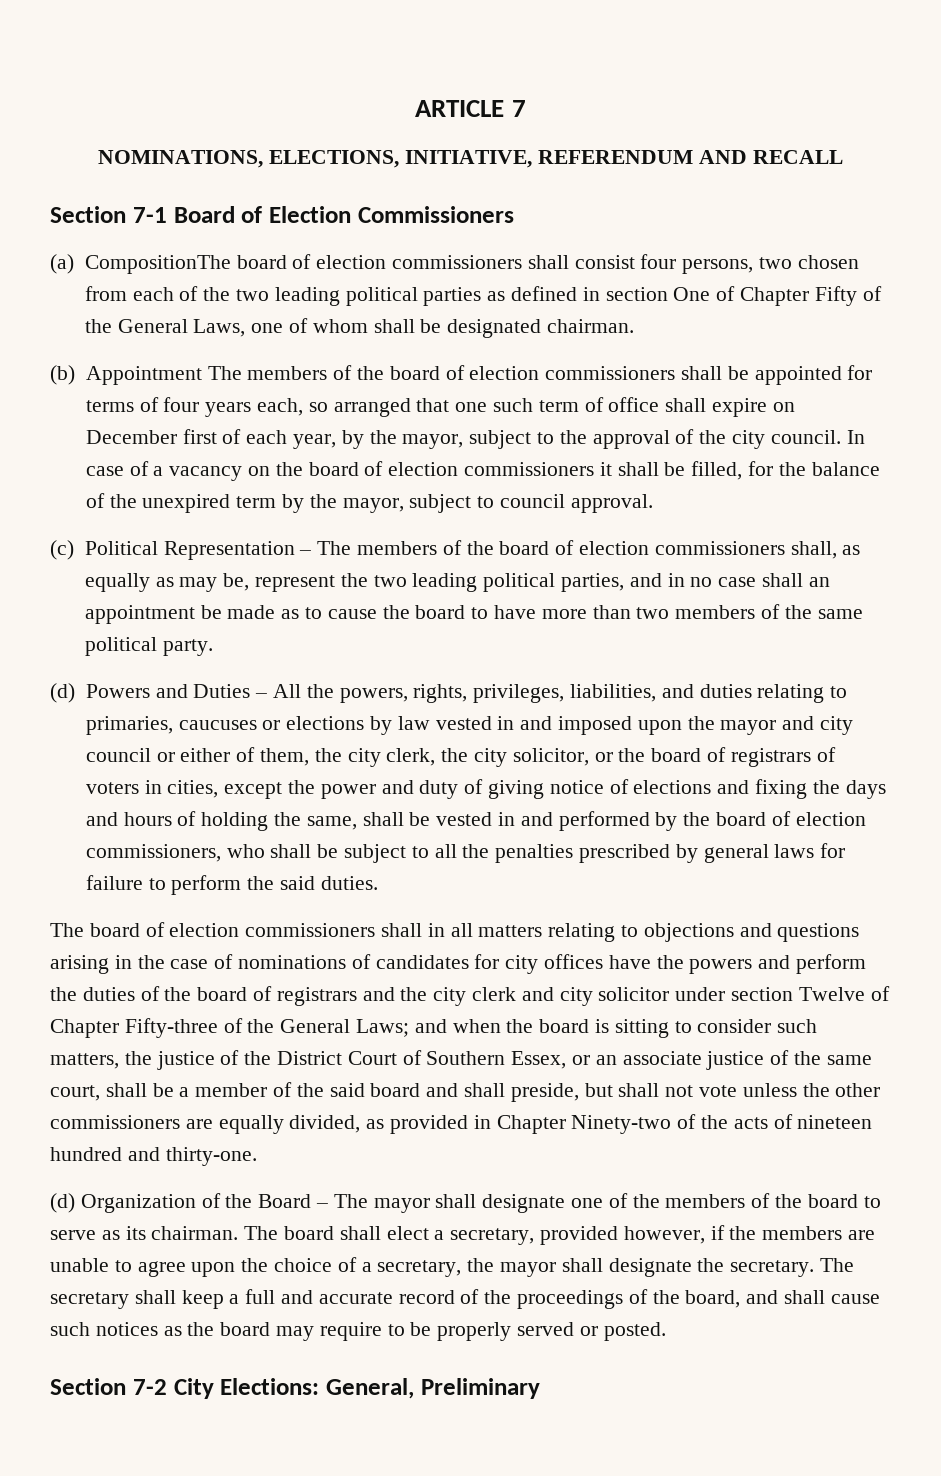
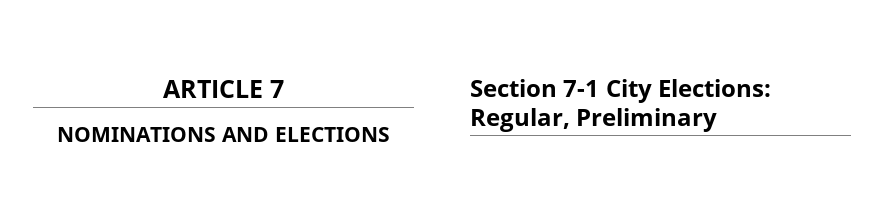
[98,150,843,168] [50,206,514,223] [50,254,859,274] [84,286,882,306] [84,318,634,338] [50,365,873,385] [85,397,795,417] [85,429,865,449] [85,461,880,481] [85,493,653,513] [50,540,861,560] [84,573,830,592] [84,604,863,624] [84,637,213,656] [50,683,848,703] [85,716,854,735] [85,747,836,767] [85,779,886,799] [85,811,866,831] [85,843,846,863] [85,875,378,895] [50,922,860,942] [50,954,867,974] [50,986,890,1006] [50,1018,818,1038] [50,1050,872,1070] [50,1082,881,1102] [50,1114,873,1134] [50,1147,257,1166] [50,1193,881,1213] [50,1225,876,1245] [50,1257,855,1277] [50,1289,880,1309] [50,1322,666,1341] [50,1378,167,1395] NOMINATIONS, ELECTIONS, INITIATIVE, REFERENDUM AND RECALL // Section 7-1 Board of Election Commissioners // (a) CompositionThe board of election commissioners shall consist four persons, two chosen from each of the two leading political parties as defined in section One of Chapter Fifty of the General Laws, one of whom shall be designated chairman. // (b) Appointment The members of the board of election commissioners shall be appointed for terms of four years each, so arranged that one such term of office shall expire on December first of each year, by the mayor, subject to the approval of the city council. In case of a vacancy on the board of election commissioners it shall be filled, for the balance of the unexpired term by the mayor, subject to council approval. // (c) Political Representation – The members of the board of election commissioners shall, as equally as may be, represent the two leading political parties, and in no case shall an appointment be made as to cause the board to have more than two members of the same political party. // (d) Powers and Duties – All the powers, rights, privileges, liabilities, and duties relating to primaries, caucuses or elections by law vested in and imposed upon the mayor and city council or either of them, the city clerk, the city solicitor, or the board of registrars of voters in cities, except the power and duty of giving notice of elections and fixing the days and hours of holding the same, shall be vested in and performed by the board of election commissioners, who shall be subject to all the penalties prescribed by general laws for failure to perform the said duties. // The board of election commissioners shall in all matters relating to objections and questions arising in the case of nominations of candidates for city offices have the powers and perform the duties of the board of registrars and the city clerk and city solicitor under section Twelve of Chapter Fifty-three of the General Laws; and when the board is sitting to consider such matters, the justice of the District Court of Southern Essex, or an associate justice of the same court, shall be a member of the said board and shall preside, but shall not vote unless the other commissioners are equally divided, as provided in Chapter Ninety-two of the acts of nineteen hundred and thirty-one. // (d) Organization of the Board – The mayor shall designate one of the members of the board to serve as its chairman. The board shall elect a secretary, provided however, if the members are unable to agree upon the choice of a secretary, the mayor shall designate the secretary. The secretary shall keep a full and accurate record of the proceedings of the board, and shall cause such notices as the board may require to be properly served or posted. // Section 7-2 -> [57,127,390,142] [470,79,600,97] NOMINATIONS AND ELECTIONS // Section 7-1
[326,1378,414,1399] General, -> [470,108,570,132] Regular,

